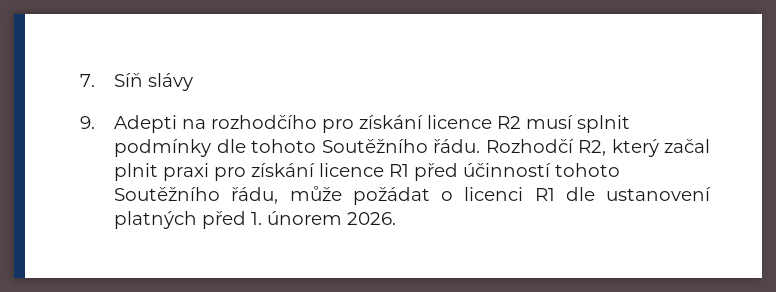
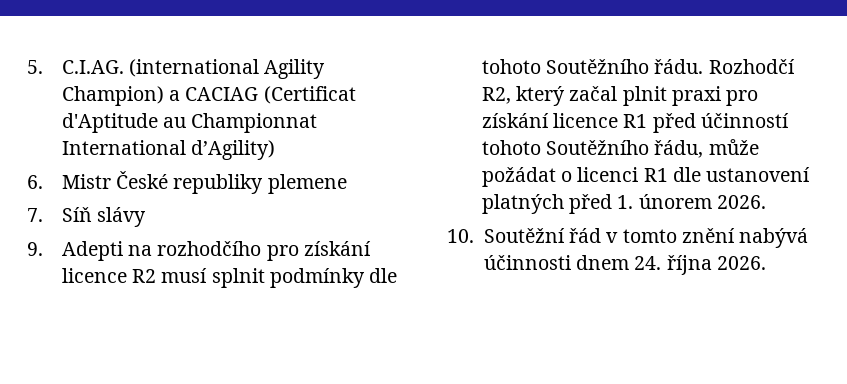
(80, 80) none -> [27,59,326,79] [61,86,356,106] [61,113,318,133] [61,140,275,160] [27,171,347,194] 5. C.I.AG. (international Agility Champion) a CACIAG (Certificat d'Aptitude au Championnat International d’Agility) // 6. Mistr České republiky plemene //
(397, 218) none -> [447,228,809,248] [483,255,766,275] // 10. Soutěžní řád v tomto znění nabývá účinnosti dnem 24. října 2026.

